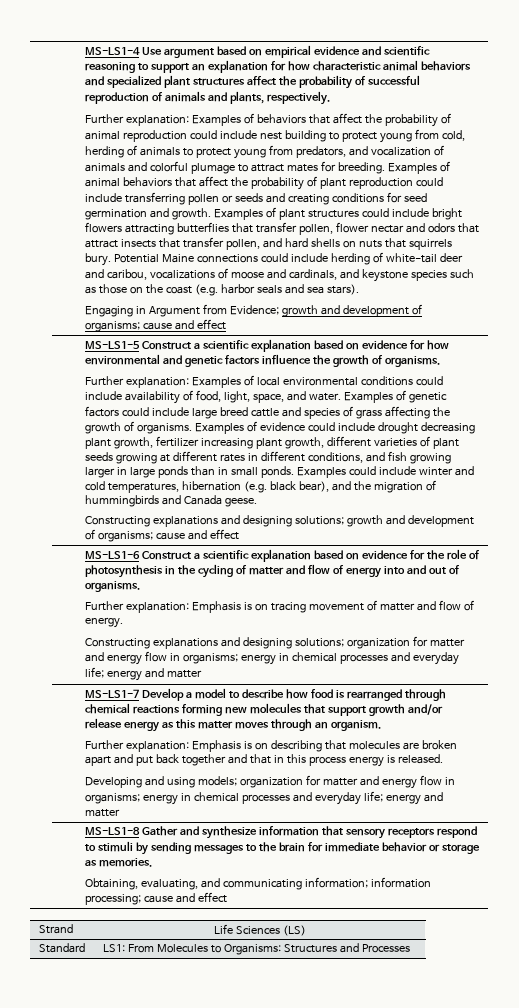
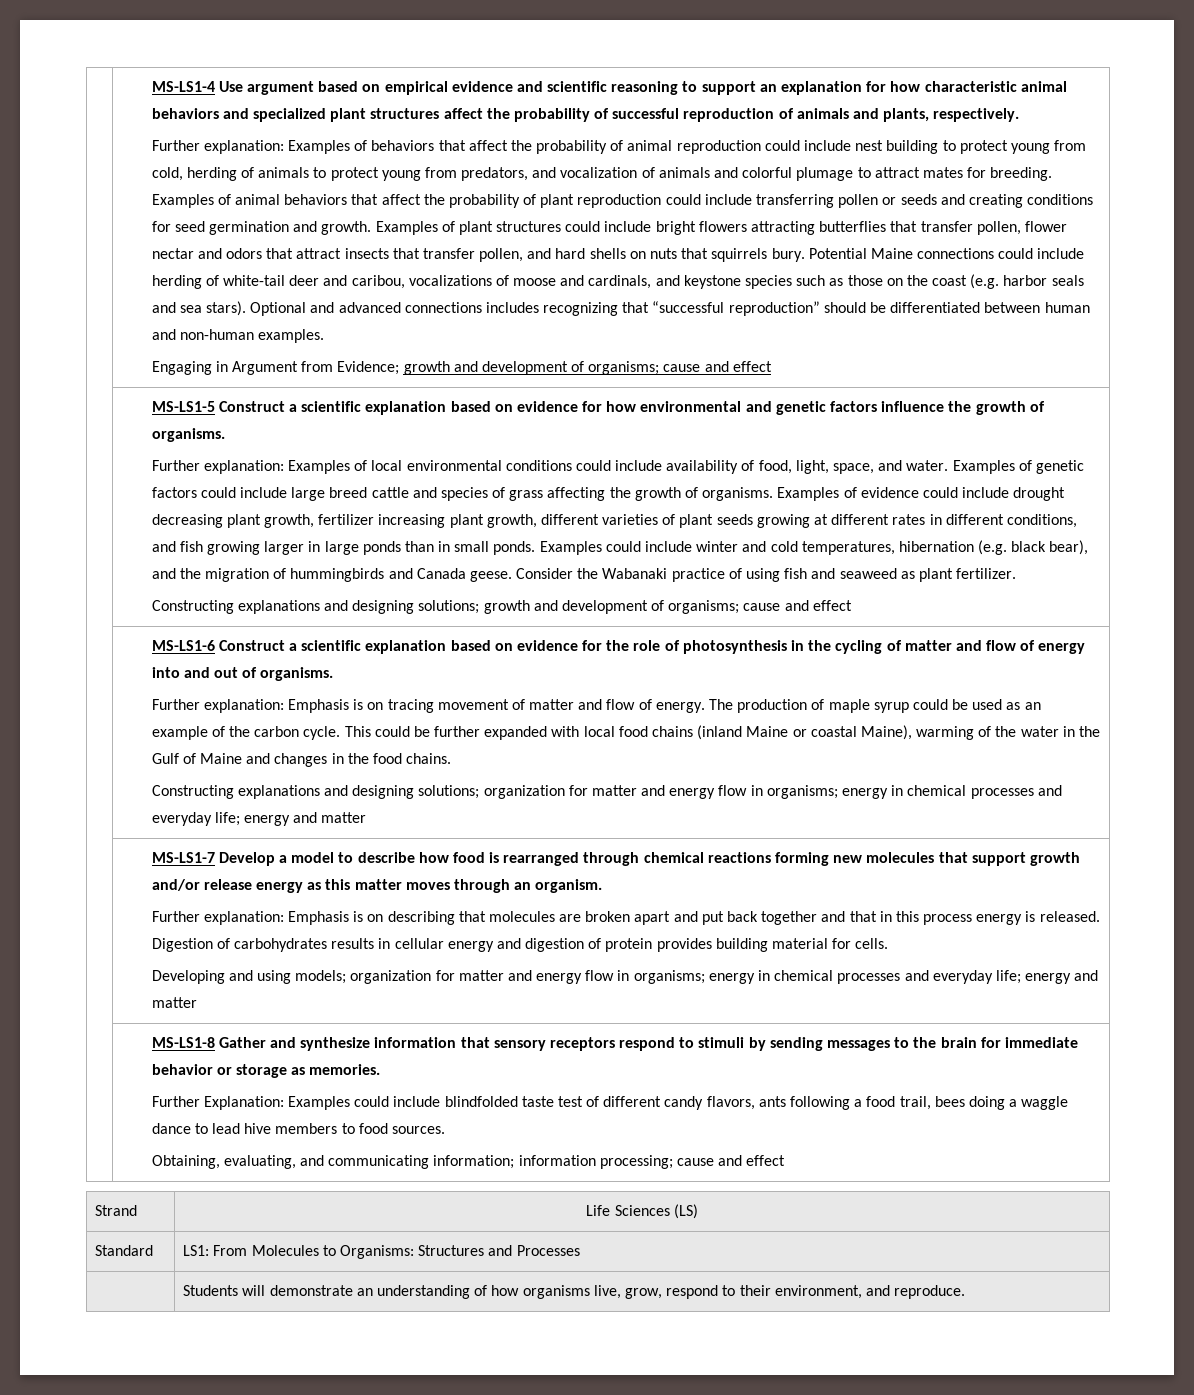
(359, 289) none -> [250,301,1090,316] [151,329,324,343] Optional and advanced connections includes recognizing that “successful reproduction” should be differentiated between human and non-human examples.
(258, 502) none -> [516,568,1017,582] Consider the Wabanaki practice of using fish and seaweed as plant fertilizer.
(124, 622) none -> [708,699,1041,713] [151,725,1101,740] [151,753,452,767] The production of maple syrup could be used as an example of the carbon cycle. This could be further expanded with local food chains (inland Maine or coastal Maine), warming of the water in the Gulf of Maine and changes in the food chains.
(443, 759) none -> [151,938,889,952] Digestion of carbohydrates results in cellular energy and digestion of protein provides building material for cells.
(153, 862) none -> [151,1096,1069,1110] [151,1123,445,1134] // Further Explanation: Examples could include blindfolded taste test of different candy flavors, ants following a food trail, bees doing a waggle dance to lead hive members to food sources.
(410, 948) none -> [183,1285,966,1299] // | Students will demonstrate an understanding of how organisms live, grow, respond to their environment, and reproduce.

